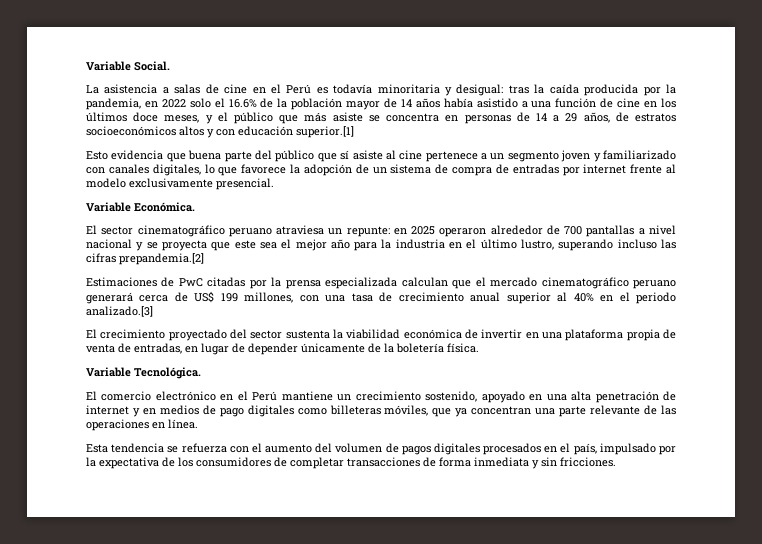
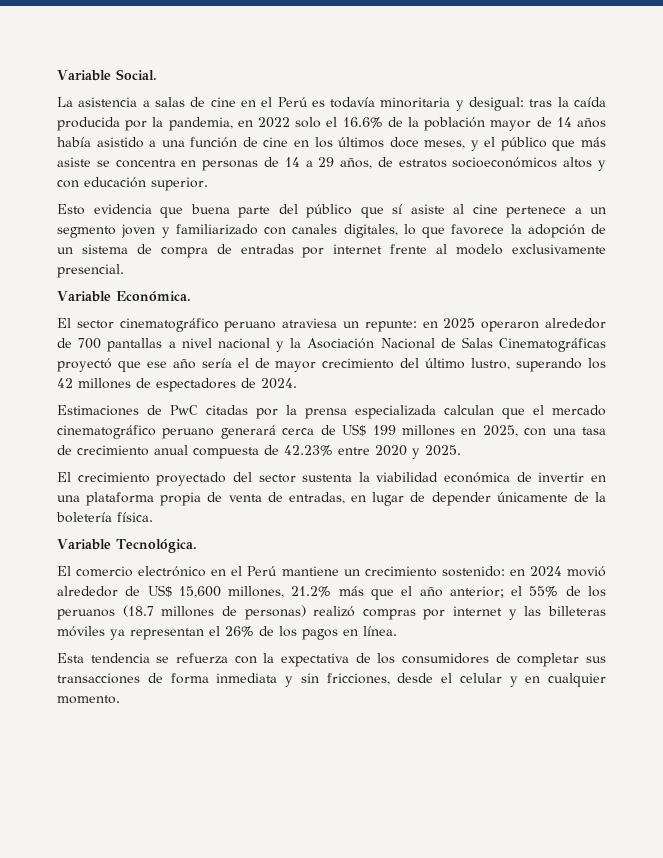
[296,126,354,138] superior.[1] -> [151,177,208,191] superior.
[146,239,676,251] [86,253,204,265] se proyecta que este sea el mejor año para la industria en el último lustro, superando incluso las cifras prepandemia.[2] -> [290,337,606,352] [57,358,606,372] [57,378,297,392] la Asociación Nacional de Salas Cinematográficas proyectó que ese año sería el de mayor crecimiento del último lustro, superando los 42 millones de espectadores de 2024.
[244,292,294,303] millones, -> [401,425,518,437] millones en 2025,
[506,292,677,304] [86,306,153,317] superior al 40% en el periodo analizado.[3] -> [193,445,461,459] compuesta de 42.23% entre 2020 y 2025.
[425,391,676,403] [86,405,676,417] [86,419,149,431] sostenido, apoyado en una alta penetración de internet y en medios de pago digitales como billeteras móviles, que ya concentran una parte relevante de las operaciones -> [441,566,606,577] [57,585,606,600] [57,605,606,620] [57,626,338,640] sostenido: en 2024 movió alrededor de US$ 15,600 millones, 21.2% más que el año anterior; el 55% de los peruanos (18.7 millones de personas) realizó compras por internet y las billeteras móviles ya representan el 26% de los pagos
[251,443,676,455] el aumento del volumen de pagos digitales procesados en el país, impulsado por -> (257, 660) none
(344, 463) none -> [586,656,607,663] sus
[560,457,616,467] fricciones. -> [326,673,606,687] [57,695,120,704] fricciones, desde el celular y en cualquier momento.

